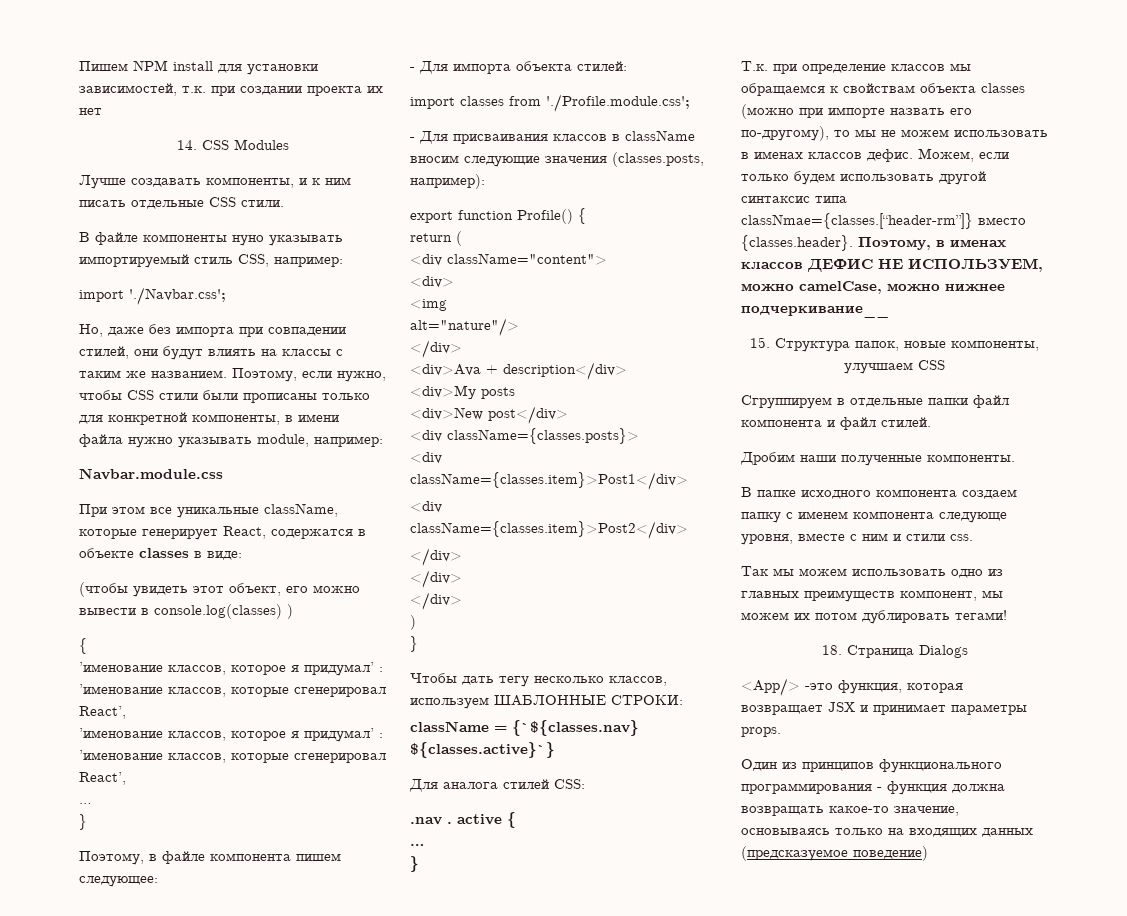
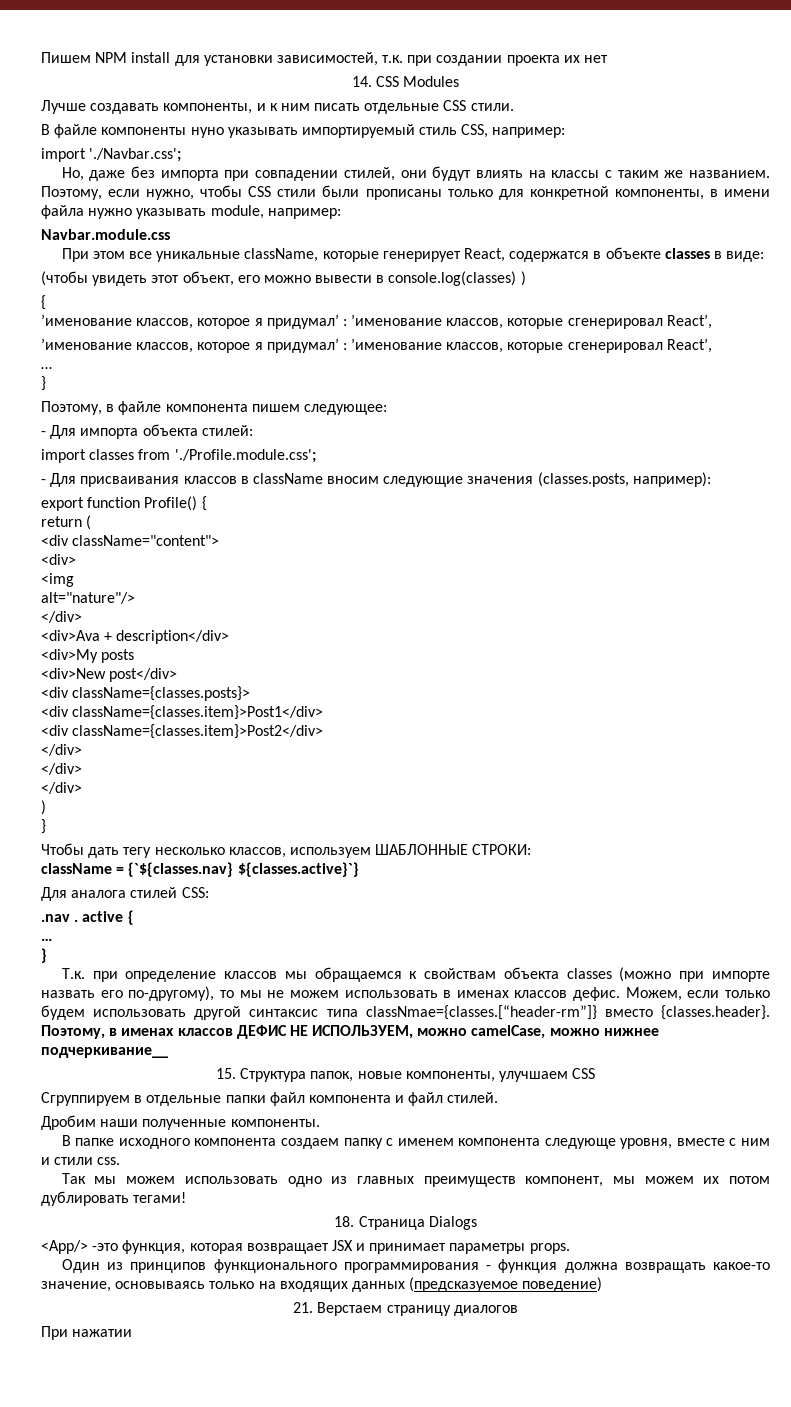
(928, 853) none -> [293,1302,518,1316] [41,1326,133,1340] // 21. Верстаем страницу диалогов // При нажатии

